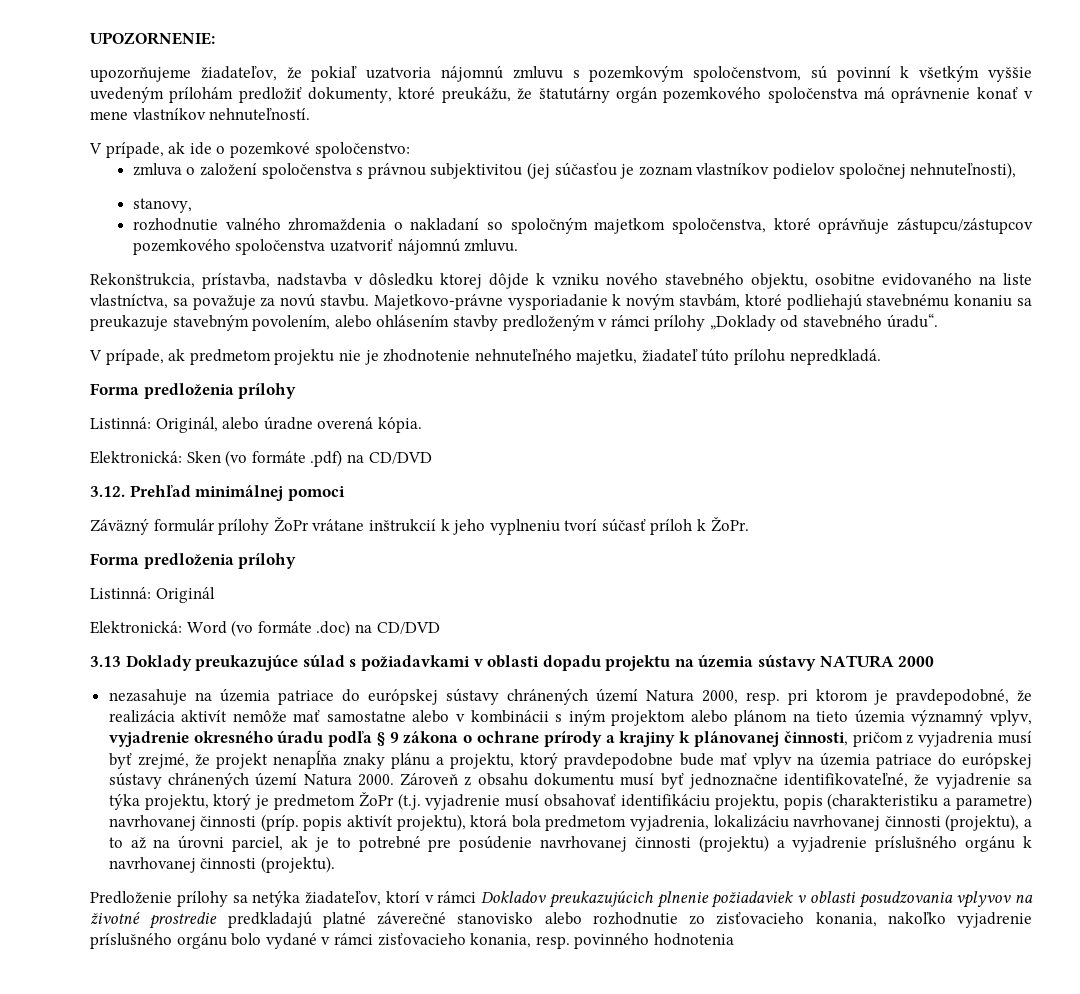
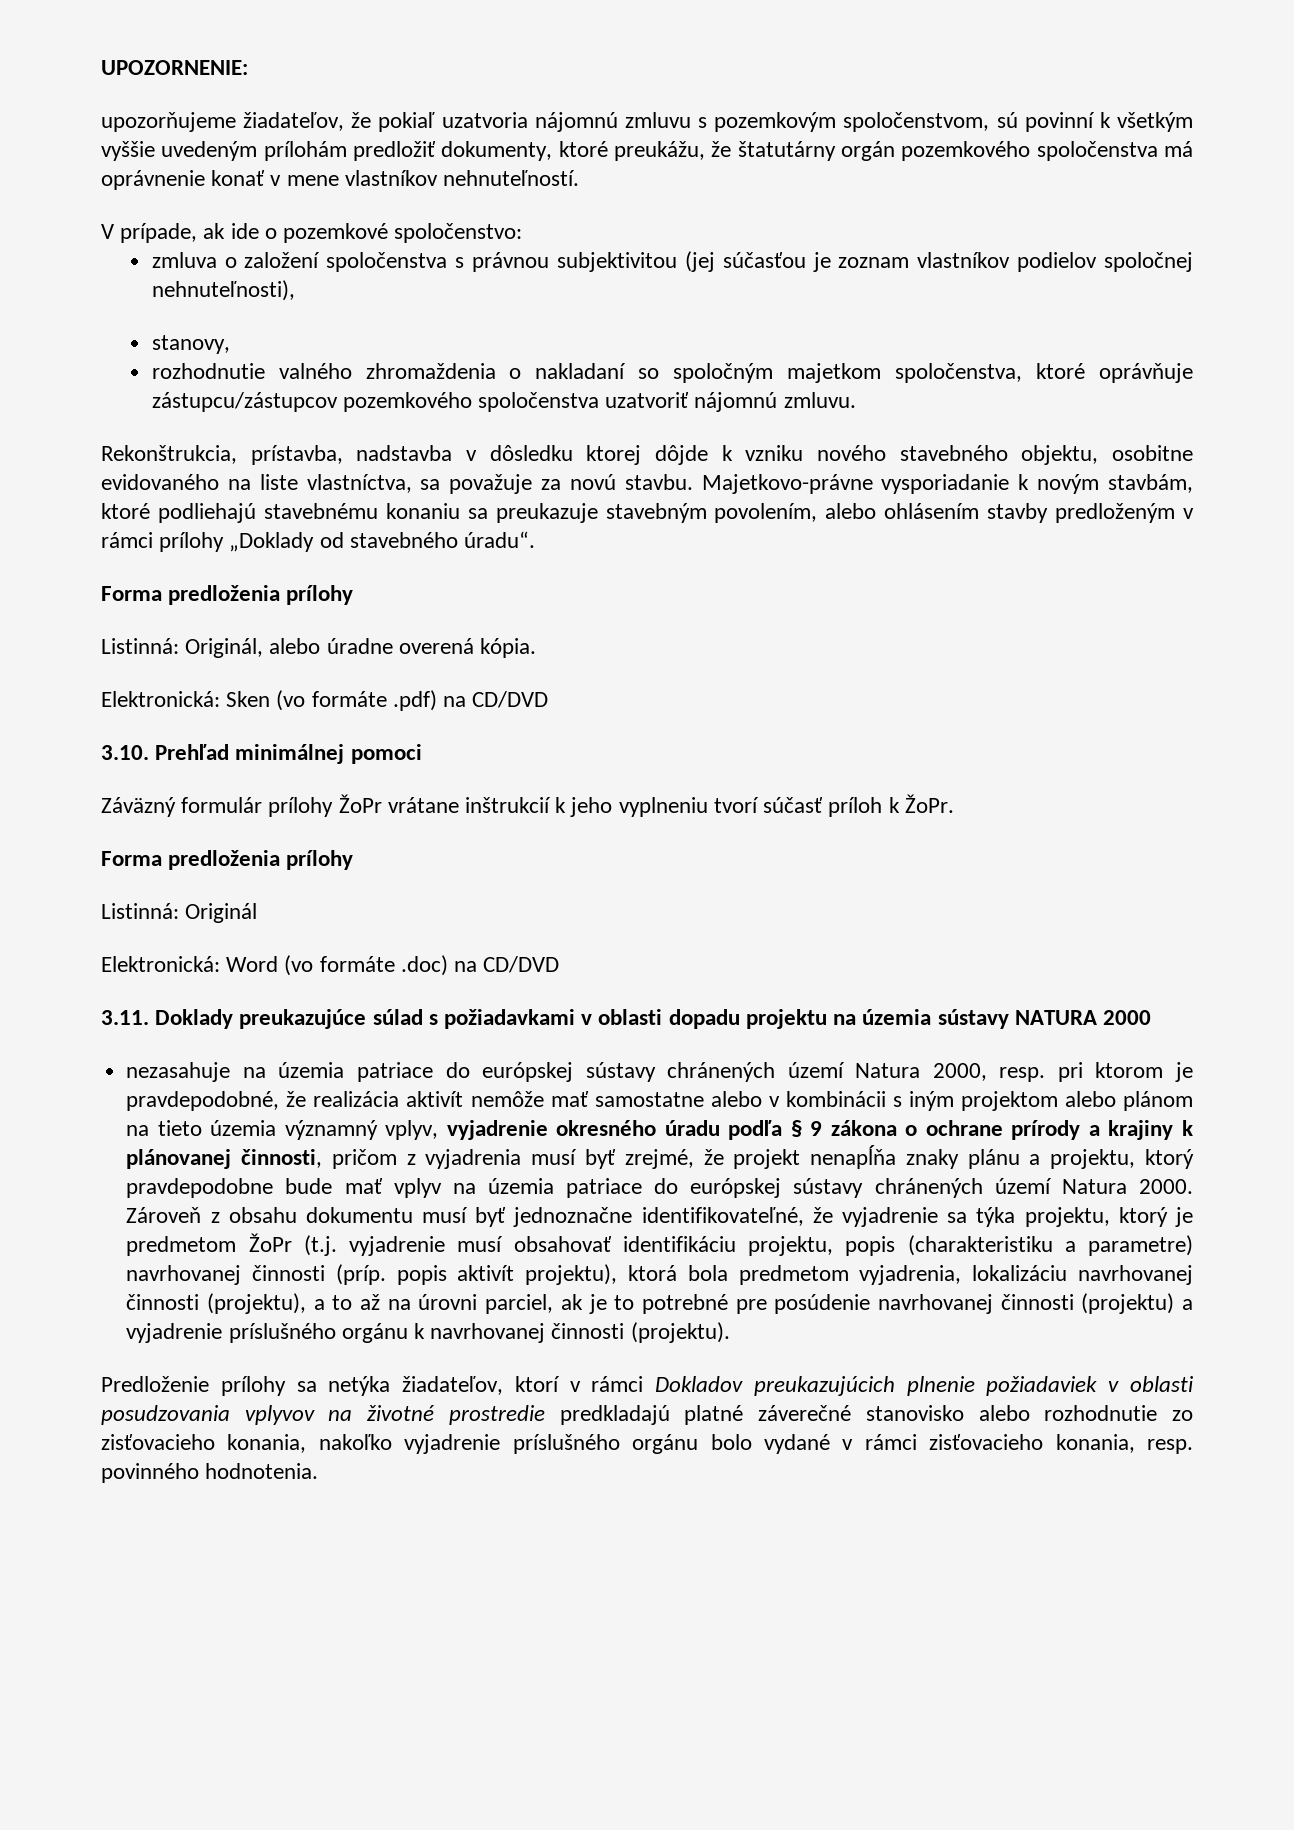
[89,348,881,365] // V prípade, ak predmetom projektu nie je zhodnotenie nehnuteľného majetku, žiadateľ túto prílohu nepredkladá. -> (536, 539) none
[90,486,125,497] 3.12. -> [101,745,149,760] 3.10.
[90,656,121,667] 3.13 -> [101,1010,149,1025] 3.11.
[653,933,734,946] hodnotenia -> [205,1463,319,1479] hodnotenia.

